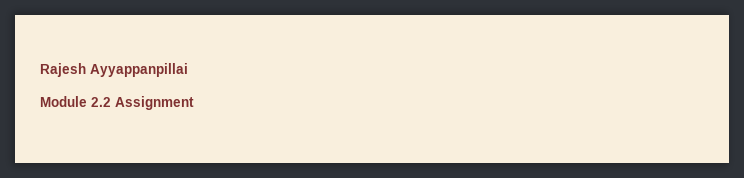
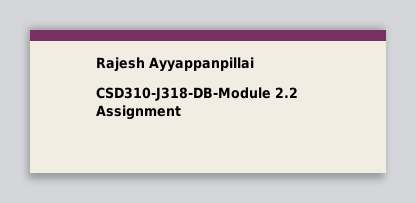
[40,96,87,107] Module -> [96,87,271,101] CSD310-J318-DB-Module

